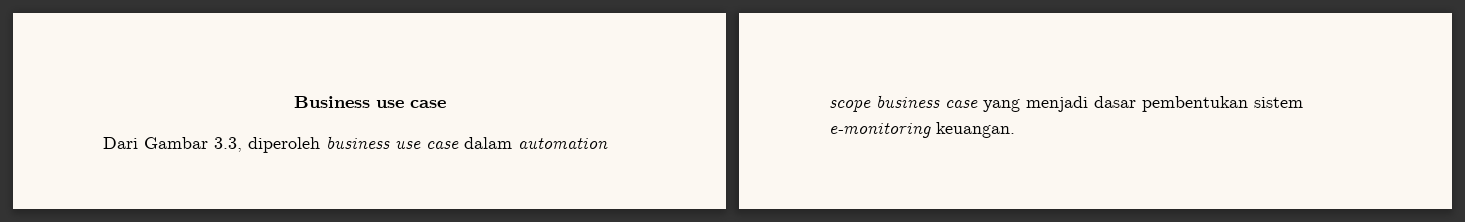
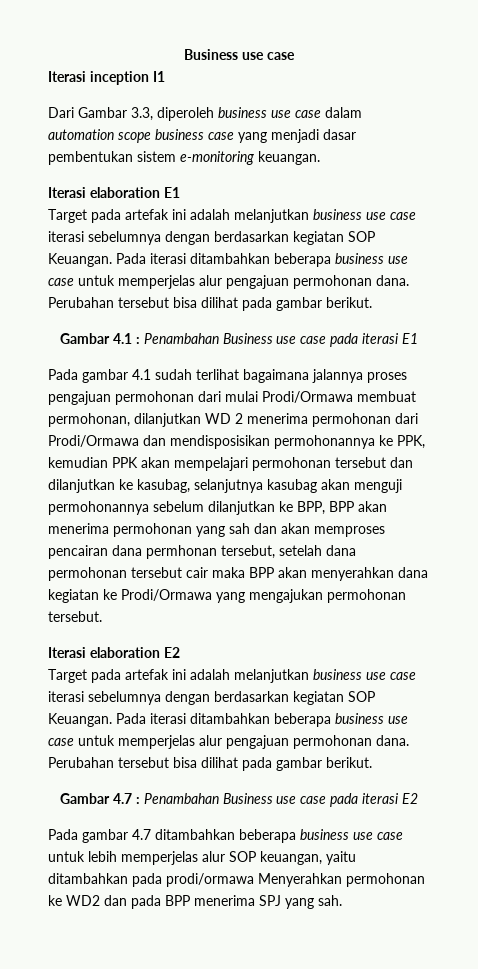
[293,96,446,108] Business use case -> [184,49,295,60] [48,71,165,85] Business use case // Iterasi inception I1
(1015, 130) none -> [48,187,180,198] [48,209,416,223] [48,231,375,245] [48,253,408,267] [48,275,409,289] [48,297,372,311] [60,333,418,347] [48,369,407,383] [48,391,416,405] [48,413,418,427] [48,435,425,449] [48,457,413,471] [48,479,402,493] [48,501,387,515] [48,523,385,537] [48,545,356,559] [48,567,428,581] [48,589,406,603] [48,611,102,622] [48,647,180,658] [48,669,416,683] [48,691,375,705] [48,713,408,727] [48,735,409,749] [48,757,372,771] [60,793,418,807] [48,829,403,843] [48,851,356,865] [48,873,425,887] [48,895,342,909] // Iterasi elaboration E1 // Target pada artefak ini adalah melanjutkan business use case iterasi sebelumnya dengan berdasarkan kegiatan SOP Keuangan. Pada iterasi ditambahkan beberapa business use case untuk memperjelas alur pengajuan permohonan dana. Perubahan tersebut bisa dilihat pada gambar berikut. // Gambar 4.1 : Penambahan Business use case pada iterasi E1 // Pada gambar 4.1 sudah terlihat bagaimana jalannya proses pengajuan permohonan dari mulai Prodi/Ormawa membuat permohonan, dilanjutkan WD 2 menerima permohonan dari Prodi/Ormawa dan mendisposisikan permohonannya ke PPK, kemudian PPK akan mempelajari permohonan tersebut dan dilanjutkan ke kasubag, selanjutnya kasubag akan menguji permohonannya sebelum dilanjutkan ke BPP, BPP akan menerima permohonan yang sah dan akan memproses pencairan dana permhonan tersebut, setelah dana permohonan tersebut cair maka BPP akan menyerahkan dana kegiatan ke Prodi/Ormawa yang mengajukan permohonan tersebut. // Iterasi elaboration E2 // Target pada artefak ini adalah melanjutkan business use case iterasi sebelumnya dengan berdasarkan kegiatan SOP Keuangan. Pada iterasi ditambahkan beberapa business use case untuk memperjelas alur pengajuan permohonan dana. Perubahan tersebut bisa dilihat pada gambar berikut. // Gambar 4.7 : Penambahan Business use case pada iterasi E2 // Pada gambar 4.7 ditambahkan beberapa business use case untuk lebih memperjelas alur SOP keuangan, yaitu ditambahkan pada prodi/ormawa Menyerahkan permohonan ke WD2 dan pada BPP menerima SPJ yang sah.

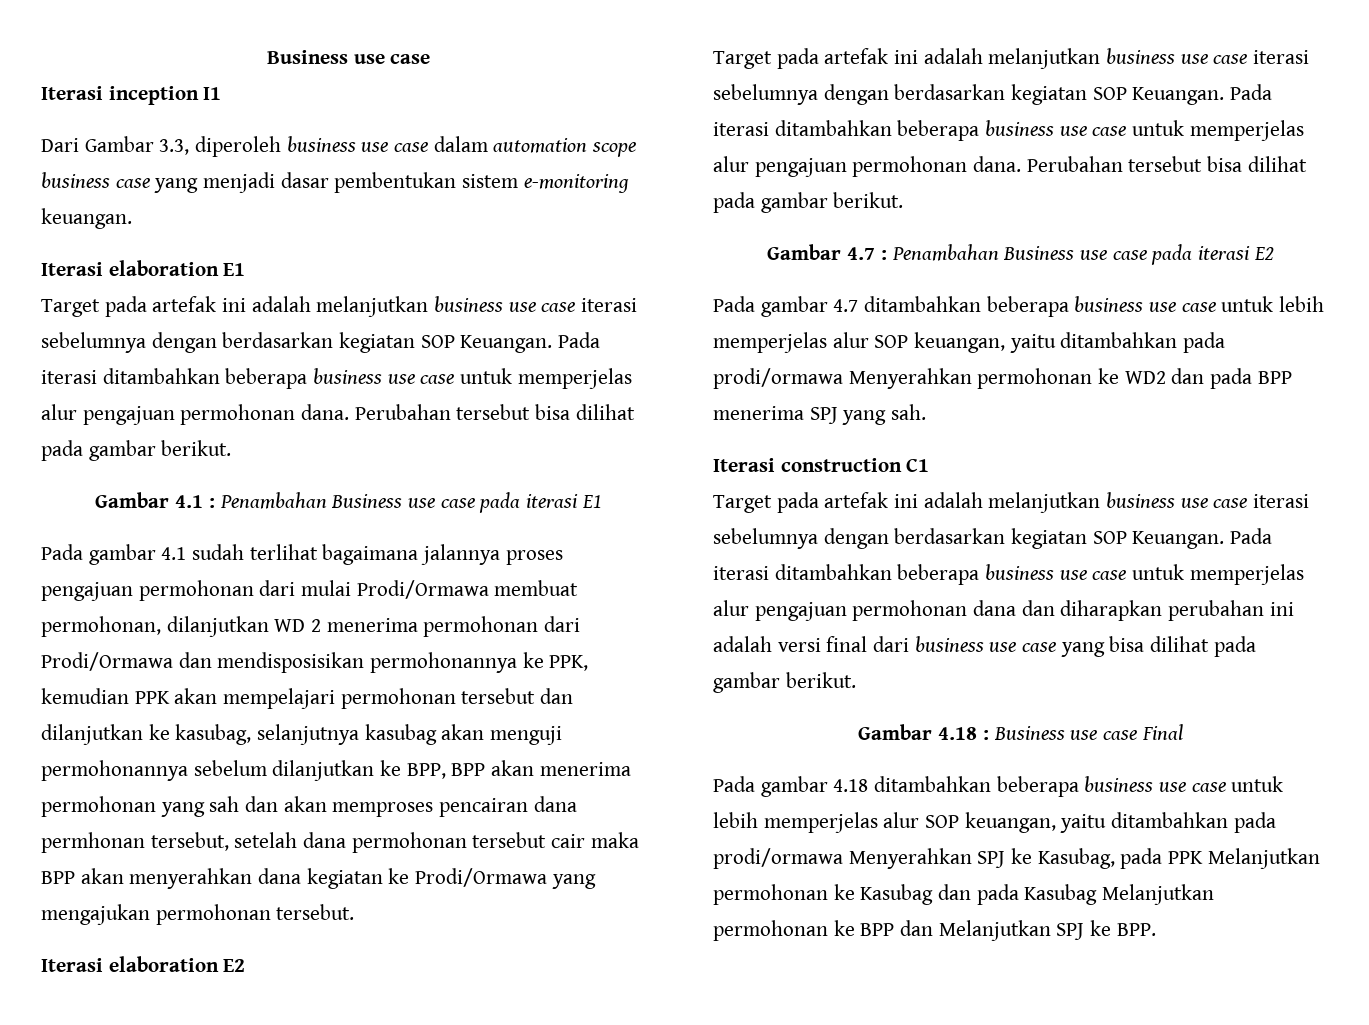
(342, 900) none -> [713,458,930,472] [713,492,1310,513] [713,528,1273,549] [713,564,1304,585] [713,600,1294,621] [713,636,1256,657] [713,672,856,693] [858,724,1183,740] [713,776,1284,797] [713,812,1276,833] [713,848,1320,869] [713,884,1215,905] [713,920,1156,941] // Iterasi construction C1 // Target pada artefak ini adalah melanjutkan business use case iterasi sebelumnya dengan berdasarkan kegiatan SOP Keuangan. Pada iterasi ditambahkan beberapa business use case untuk memperjelas alur pengajuan permohonan dana dan diharapkan perubahan ini adalah versi final dari business use case yang bisa dilihat pada gambar berikut. // Gambar 4.18 : Business use case Final // Pada gambar 4.18 ditambahkan beberapa business use case untuk lebih memperjelas alur SOP keuangan, yaitu ditambahkan pada prodi/ormawa Menyerahkan SPJ ke Kasubag, pada PPK Melanjutkan permohonan ke Kasubag dan pada Kasubag Melanjutkan permohonan ke BPP dan Melanjutkan SPJ ke BPP.

